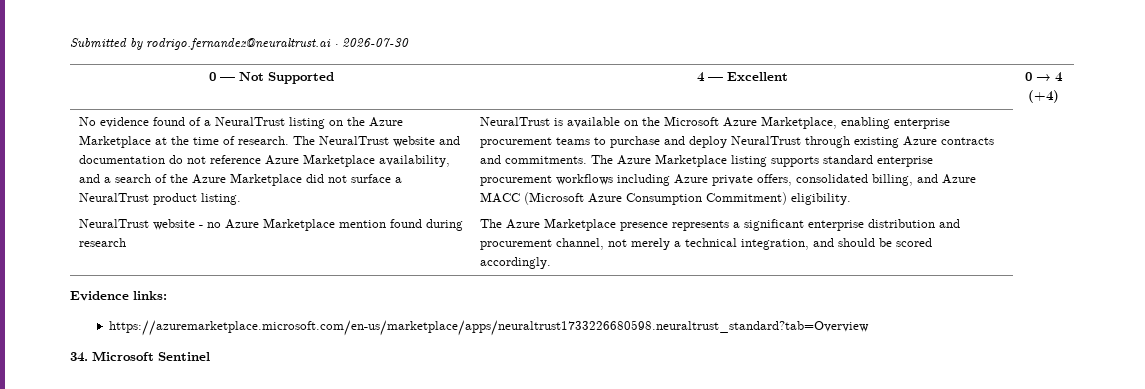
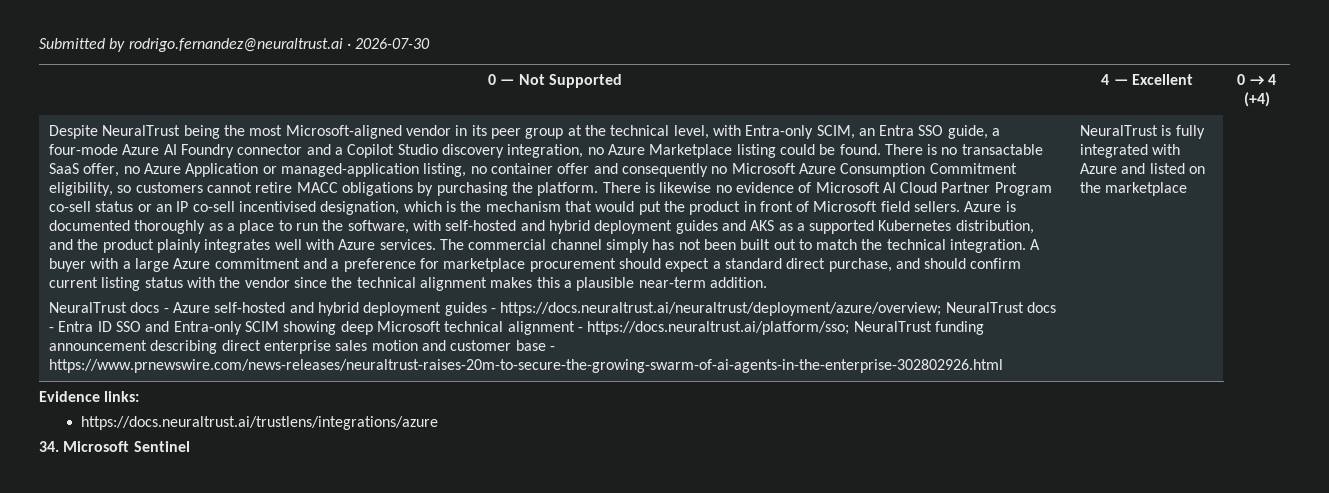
[78,117,403,129] [78,135,460,148] [78,154,450,167] [78,173,402,186] [78,193,241,205] [78,218,463,231] [78,238,126,247] [479,116,950,129] [479,136,994,148] [479,154,933,167] [479,174,976,186] [479,192,851,205] [479,218,960,231] [479,238,932,250] [479,257,551,269] No evidence found of a NeuralTrust listing on the Azure Marketplace at the time of research. The NeuralTrust website and documentation do not reference Azure Marketplace availability, and a search of the Azure Marketplace did not surface a NeuralTrust product listing. // NeuralTrust website - no Azure Marketplace mention found during research | NeuralTrust is available on the Microsoft Azure Marketplace, enabling enterprise procurement teams to purchase and deploy NeuralTrust through existing Azure contracts and commitments. The Azure Marketplace listing supports standard enterprise procurement workflows including Azure private offers, consolidated billing, and Azure MACC (Microsoft Azure Consumption Commitment) eligibility. // The Azure Marketplace presence represents a significant enterprise distribution and procurement channel, not merely a technical integration, and should be scored accordingly. -> [49,125,1001,139] [49,144,1043,158] [49,163,1017,177] [49,182,1052,196] [49,201,1016,215] [49,220,1034,234] [49,239,1041,253] [49,258,1022,272] [49,277,767,291] [49,302,1056,316] [49,321,984,335] [49,340,555,354] [49,359,1004,373] [1080,125,1205,139] [1080,144,1181,158] [1080,163,1206,174] [1080,182,1188,196] Despite NeuralTrust being the most Microsoft-aligned vendor in its peer group at the technical level, with Entra-only SCIM, an Entra SSO guide, a four-mode Azure AI Foundry connector and a Copilot Studio discovery integration, no Azure Marketplace listing could be found. There is no transactable SaaS offer, no Azure Application or managed-application listing, no container offer and consequently no Microsoft Azure Consumption Commitment eligibility, so customers cannot retire MACC obligations by purchasing the platform. There is likewise no evidence of Microsoft AI Cloud Partner Program co-sell status or an IP co-sell incentivised designation, which is the mechanism that would put the product in front of Microsoft field sellers. Azure is documented thoroughly as a place to run the software, with self-hosted and hybrid deployment guides and AKS as a supported Kubernetes distribution, and the product plainly integrates well with Azure services. The commercial channel simply has not been built out to match the technical integration. A buyer with a large Azure commitment and a preference for marketplace procurement should expect a standard direct purchase, and should confirm current listing status with the vendor since the technical alignment makes this a plausible near-term addition. // NeuralTrust docs - Azure self-hosted and hybrid deployment guides - https://docs.neuraltrust.ai/neuraltrust/deployment/azure/overview; NeuralTrust docs - Entra ID SSO and Entra-only SCIM showing deep Microsoft technical alignment - https://docs.neuraltrust.ai/platform/sso; NeuralTrust funding announcement describing direct enterprise sales motion and customer base - https://www.prnewswire.com/news-releases/neuraltrust-raises-20m-to-secure-the-growing-swarm-of-ai-agents-in-the-enterprise-302802926.html | NeuralTrust is fully integrated with Azure and listed on the marketplace
[108,320,869,336] https://azuremarketplace.microsoft.com/en-us/marketplace/apps/neuraltrust1733226680598.neuraltrust_standard?tab=Overview -> [81,416,439,430] https://docs.neuraltrust.ai/trustlens/integrations/azure

